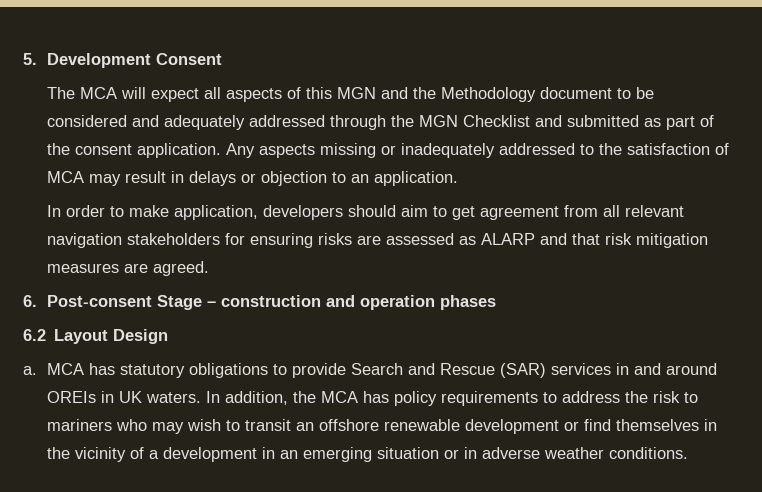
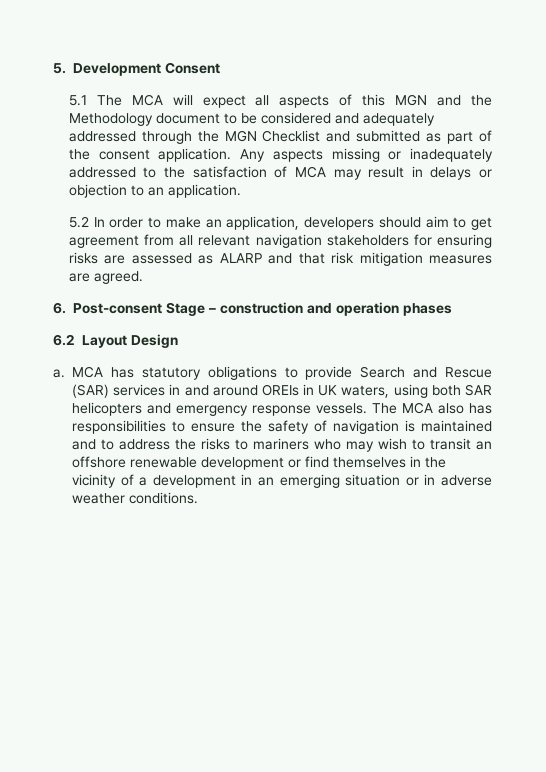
(223, 59) none -> [68,95,87,106] 5.1
(459, 178) none -> [68,216,89,228] 5.2
(170, 211) none -> [205,219,222,228] an
[146,391,539,406] waters. In addition, the MCA has policy requirements -> [341,384,493,398] [72,402,492,416] [72,420,492,434] [72,439,96,450] waters, using both SAR helicopters and emergency response vessels. The MCA also has responsibilities to ensure the safety of navigation is maintained and
[653,391,681,403] risk -> [201,438,230,450] risks

